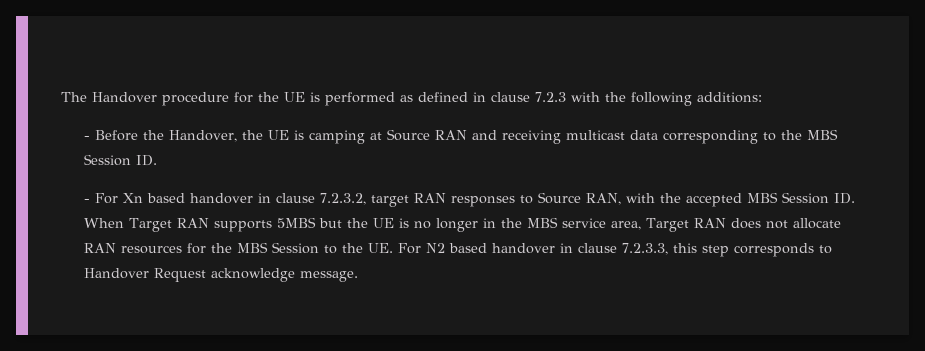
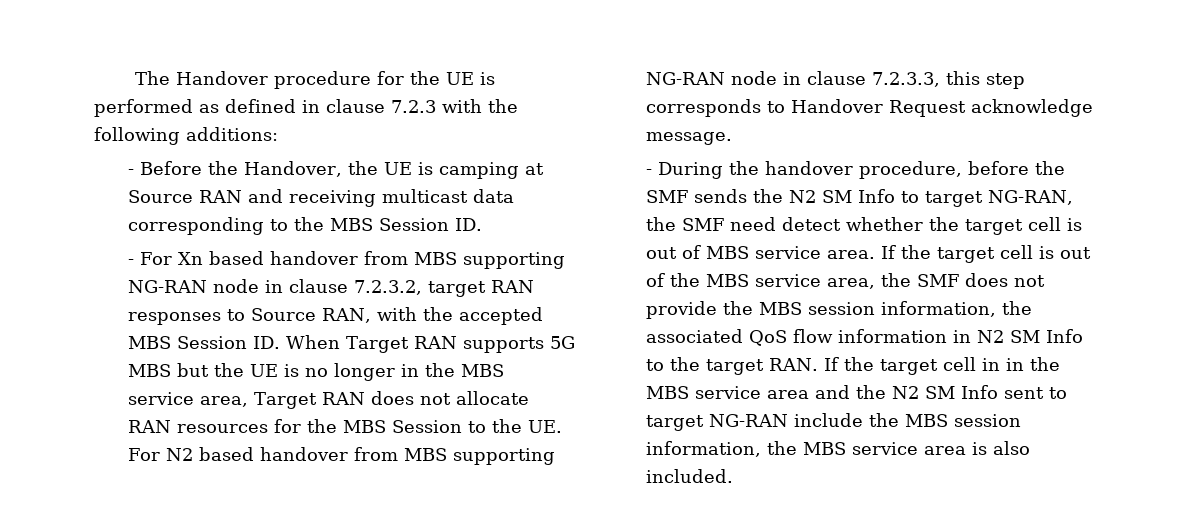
(254, 198) none -> [364,251,566,269] [128,279,260,293] from MBS supporting NG-RAN node
[277,217,317,228] 5MBS -> [550,336,576,349] [128,364,172,377] 5G MBS
(556, 248) none -> [354,447,556,465] [646,71,778,85] from MBS supporting NG-RAN node
(359, 276) none -> [646,161,1066,179] [646,189,1074,207] [646,217,1083,235] [646,245,1092,263] [646,273,1046,289] [646,301,1033,319] [646,329,1084,346] [646,357,1061,375] [646,385,1068,399] [646,413,1022,431] [646,441,1031,457] [646,469,734,483] // - During the handover procedure, before the SMF sends the N2 SM Info to target NG-RAN, the SMF need detect whether the target cell is out of MBS service area. If the target cell is out of the MBS service area, the SMF does not provide the MBS session information, the associated QoS flow information in N2 SM Info to the target RAN. If the target cell in in the MBS service area and the N2 SM Info sent to target NG-RAN include the MBS session information, the MBS service area is also included.

